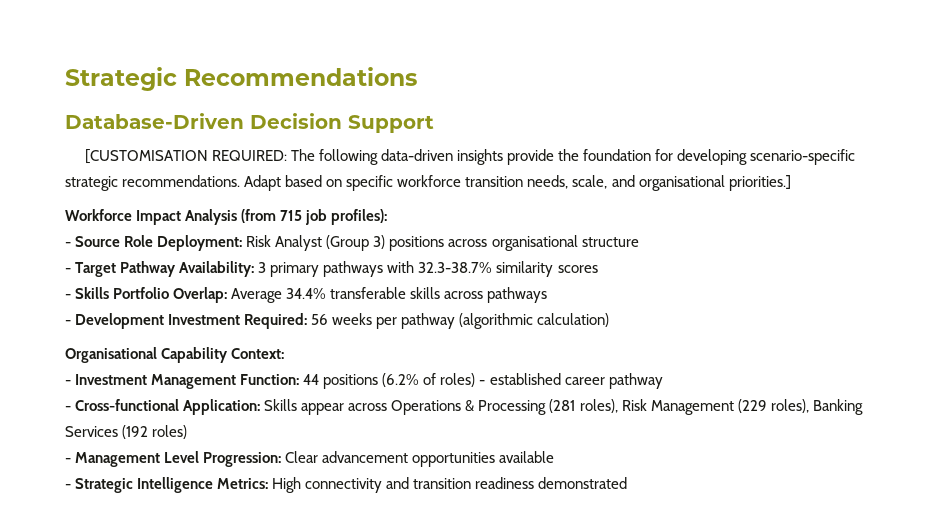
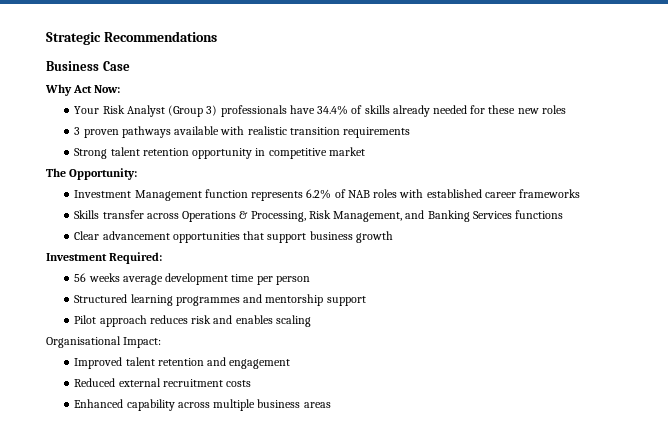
[65,113,434,133] [84,149,856,165] [65,175,791,191] [65,209,388,225] [65,235,639,251] [65,261,598,277] [65,287,548,303] [65,313,610,329] [65,347,285,363] [65,373,663,389] [65,399,863,415] [65,425,188,439] [65,451,555,467] [65,477,628,493] Database-Driven Decision Support // [CUSTOMISATION REQUIRED: The following data-driven insights provide the foundation for developing scenario-specific strategic recommendations. Adapt based on specific workforce transition needs, scale, and organisational priorities.] // Workforce Impact Analysis (from 715 job profiles): // - Source Role Deployment: Risk Analyst (Group 3) positions across organisational structure // - Target Pathway Availability: 3 primary pathways with 32.3-38.7% similarity scores // - Skills Portfolio Overlap: Average 34.4% transferable skills across pathways // - Development Investment Required: 56 weeks per pathway (algorithmic calculation) // Organisational Capability Context: // - Investment Management Function: 44 positions (6.2% of roles) - established career pathway // - Cross-functional Application: Skills appear across Operations & Processing (281 roles), Risk Management (229 roles), Banking Services (192 roles) // - Management Level Progression: Clear advancement opportunities available // - Strategic Intelligence Metrics: High connectivity and transition readiness demonstrated -> [46,61,130,71] [45,84,121,96] [74,105,566,117] [74,126,411,138] [74,147,365,159] [46,168,138,180] [74,189,580,201] [74,210,563,222] [74,231,393,243] [46,252,163,264] [74,273,310,285] [74,294,366,306] [74,315,311,327] [46,336,162,348] [74,357,291,369] [74,378,252,387] [74,399,331,411] Business Case // Why Act Now: // Your Risk Analyst (Group 3) professionals have 34.4% of skills already needed for these new roles // 3 proven pathways available with realistic transition requirements // Strong talent retention opportunity in competitive market // The Opportunity: // Investment Management function represents 6.2% of NAB roles with established career frameworks // Skills transfer across Operations & Processing, Risk Management, and Banking Services functions // Clear advancement opportunities that support business growth // Investment Required: // 56 weeks average development time per person // Structured learning programmes and mentorship support // Pilot approach reduces risk and enables scaling // Organisational Impact: // Improved talent retention and engagement // Reduced external recruitment costs // Enhanced capability across multiple business areas

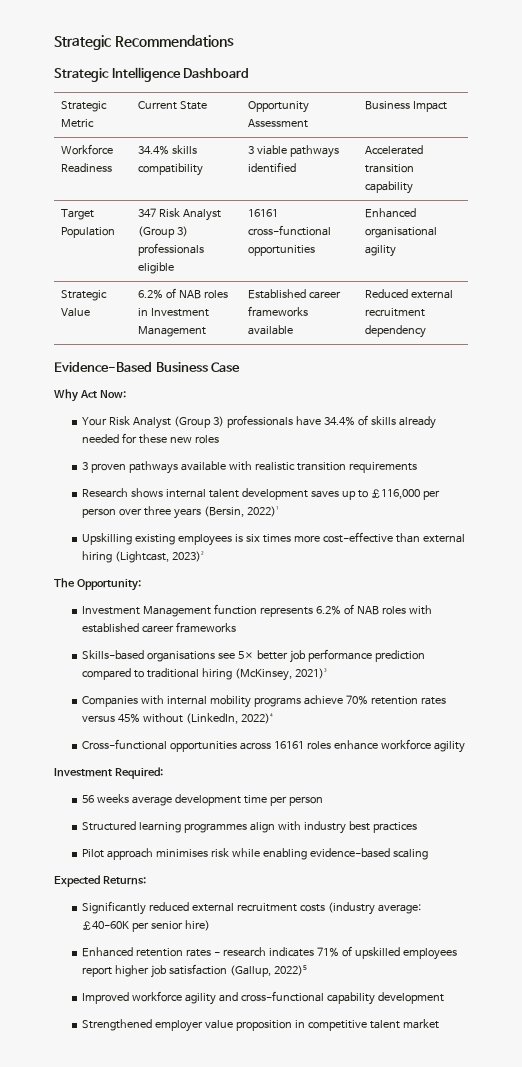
(217, 36) none -> [54,67,250,82] [61,101,108,112] [61,119,95,128] [138,101,208,110] [248,101,310,113] [248,119,309,128] [365,101,448,112] [61,144,114,155] [61,163,113,173] [138,145,198,155] [138,163,204,176] [248,145,340,158] [248,162,297,173] [365,145,424,155] [365,164,415,173] [365,181,414,194] [61,209,95,220] [61,227,116,238] [138,208,222,221] [138,226,189,238] [138,243,205,256] [138,262,175,274] [248,209,279,217] [248,225,332,236] [248,245,316,256] [365,208,417,218] [365,227,438,238] [365,245,397,257] [61,290,108,301] [61,308,91,317] [138,288,229,299] [138,308,210,317] [138,326,207,337] [248,289,342,299] [248,306,309,317] [248,325,294,335] [365,289,454,299] [365,308,426,317] [365,325,427,338] [54,362,152,372] Strategic Intelligence Dashboard // Strategic Metric | Current State | Opportunity Assessment | Business Impact // Workforce Readiness | 34.4% skills compatibility | 3 viable pathways identified | Accelerated transition capability // Target Population | 347 Risk Analyst (Group 3) professionals eligible | 16161 cross-functional opportunities | Enhanced organisational agility // Strategic Value | 6.2% of NAB roles in Investment Management | Established career frameworks available | Reduced external recruitment dependency // Evidence-Based
[74,147,365,159] Strong talent retention opportunity in competitive market -> [81,488,440,500] [81,506,281,519] [81,532,465,546] [81,551,206,563] Research shows internal talent development saves up to £116,000 per person over three years (Bersin, 2022)¹ // Upskilling existing employees is six times more cost-effective than external hiring (Lightcast, 2023)²
[74,210,563,222] [74,231,393,243] Skills transfer across Operations & Processing, Risk Management, and Banking Services functions // Clear advancement opportunities that support business growth -> [81,649,425,663] [81,668,329,681] [81,695,446,708] [81,713,275,724] [81,739,465,753] Skills-based organisations see 5× better job performance prediction compared to traditional hiring (McKinsey, 2021)³ // Companies with internal mobility programs achieve 70% retention rates versus 45% without (LinkedIn, 2022)⁴ // Cross-functional opportunities across 16161 roles enhance workforce agility
[243,294,366,306] [74,315,311,327] [46,336,162,348] [74,357,291,369] [74,378,252,387] [74,399,331,411] and mentorship support // Pilot approach reduces risk and enables scaling // Organisational Impact: // Improved talent retention and engagement // Reduced external recruitment costs // Enhanced capability across multiple business areas -> [249,821,417,834] [81,848,428,860] [54,875,146,887] [81,901,421,915] [81,920,210,932] [81,946,457,960] [81,964,307,978] [81,991,444,1005] [81,1019,439,1032] align with industry best practices // Pilot approach minimises risk while enabling evidence-based scaling // Expected Returns: // Significantly reduced external recruitment costs (industry average: £40-60K per senior hire) // Enhanced retention rates - research indicates 71% of upskilled employees report higher job satisfaction (Gallup, 2022)⁵ // Improved workforce agility and cross-functional capability development // Strengthened employer value proposition in competitive talent market

